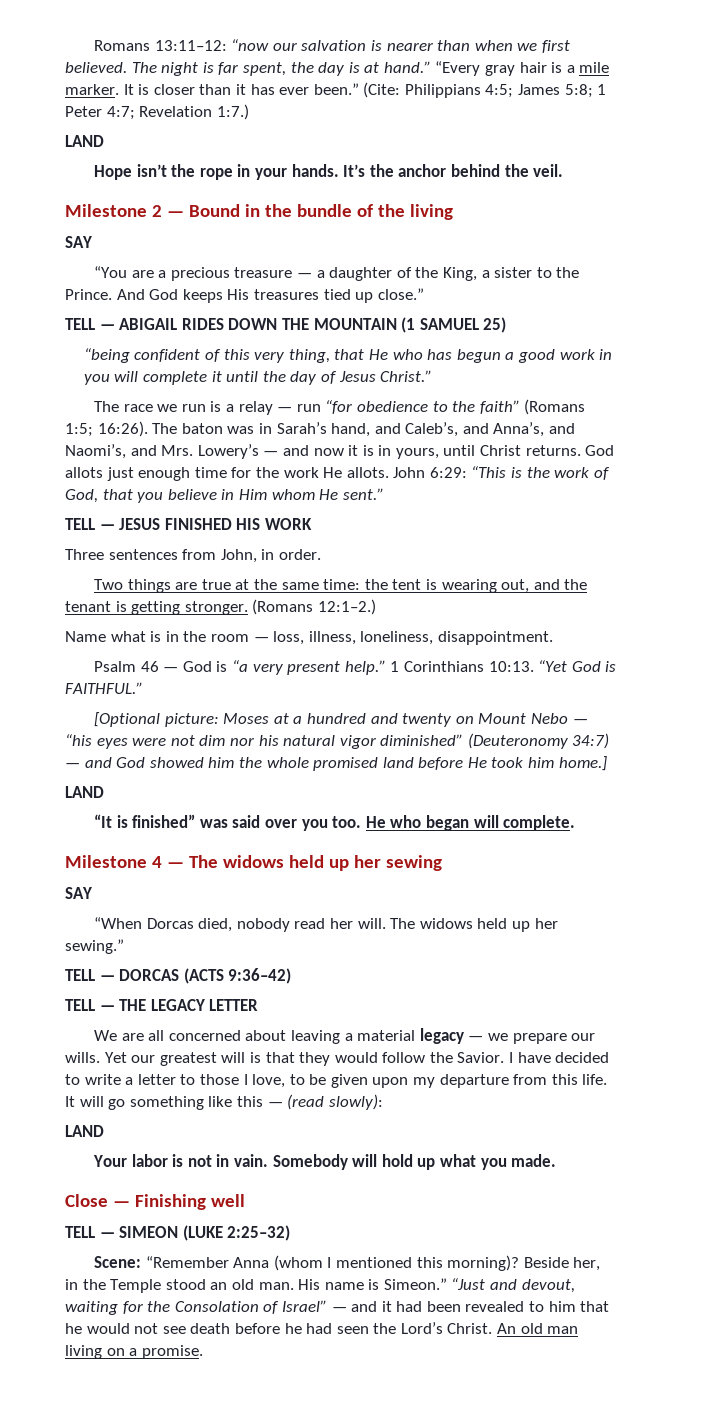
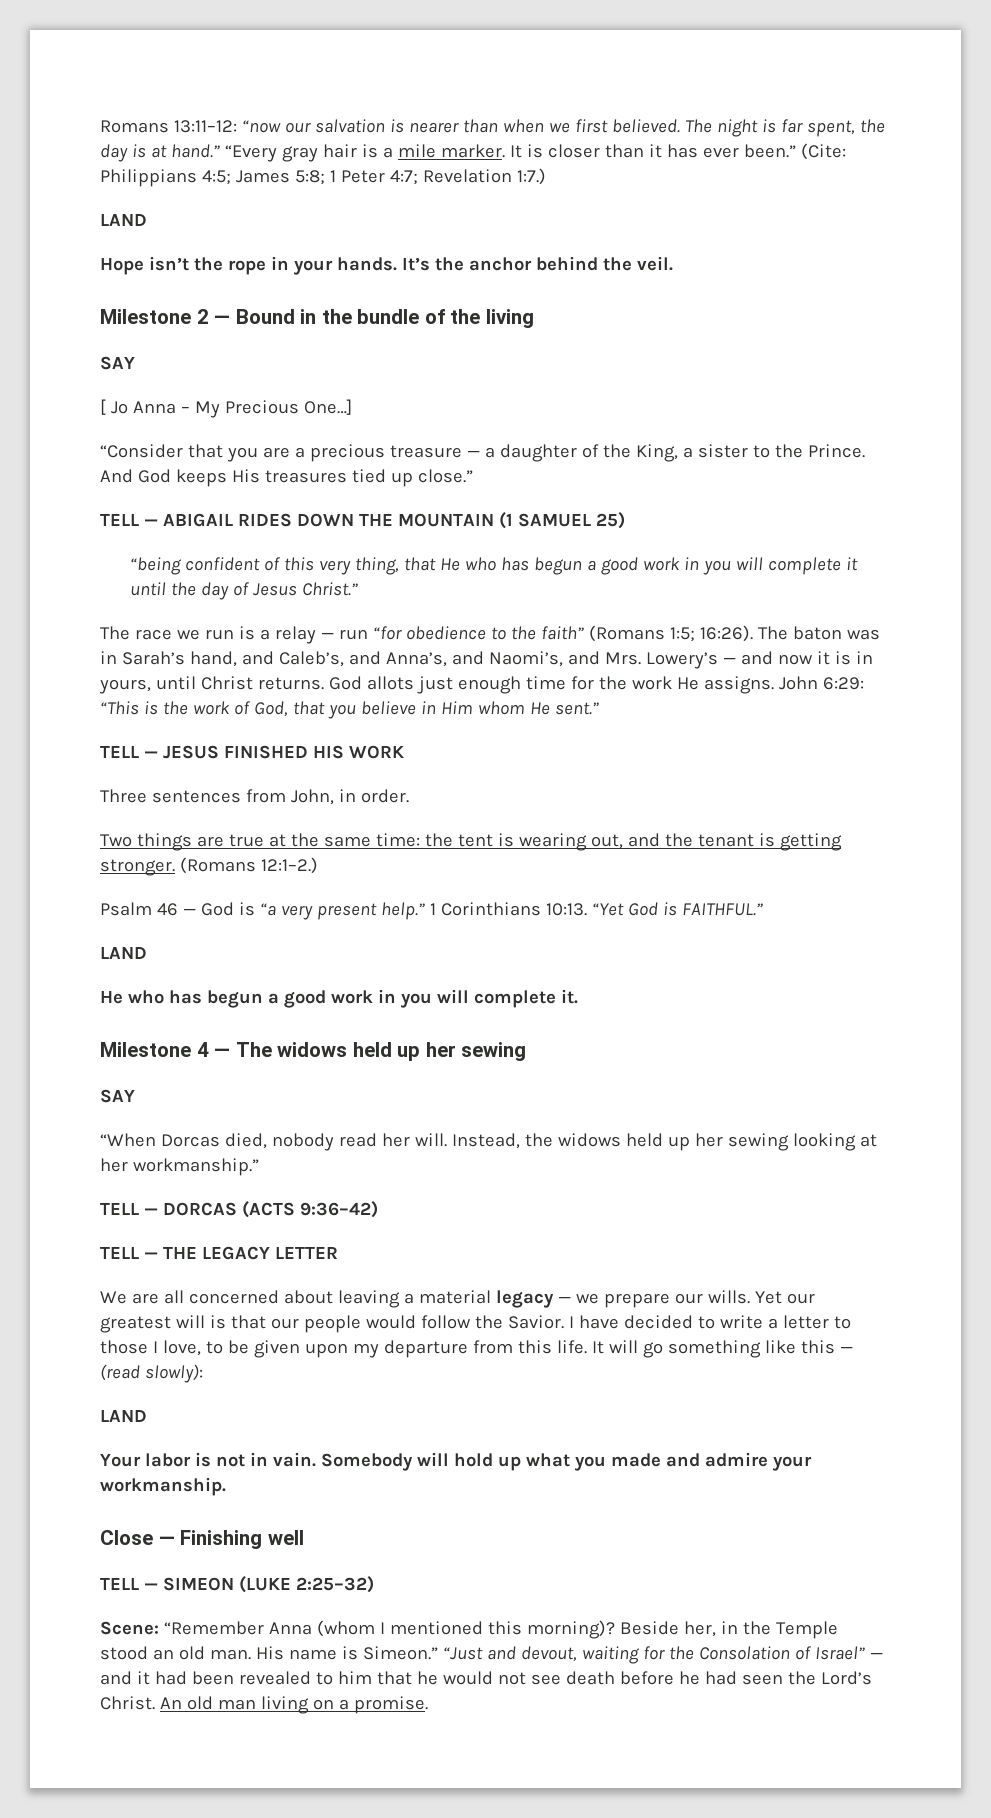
[94,266,128,278] “You -> [100,399,352,418] [100,444,258,462] [ Jo Anna – My Precious One…] // “Consider that you
[346,467,389,478] allots. -> [703,676,774,694] assigns.
[65,631,553,645] // Name what is in the room — loss, illness, loneliness, disappointment. -> (318, 865) none
[94,712,588,727] [65,733,610,749] [65,756,607,771] [65,786,104,798] [94,814,576,831] [Optional picture: Moses at a hundred and twenty on Mount Nebo — “his eyes were not dim nor his natural vigor diminished” (Deuteronomy 34:7) — and God showed him the whole promised land before He took him home.] // LAND // “It is finished” was said over you too. He who began will complete. -> [100,947,147,959] [100,989,578,1008] LAND // He who has begun a good work in you will complete it.
[390,918,558,932] [65,939,124,954] The widows held up her sewing.” -> [451,1133,877,1151] [100,1158,259,1176] Instead, the widows held up her sewing looking at her workmanship.”
[299,1052,331,1066] they -> [270,1315,361,1333] our people
[511,1154,557,1167] made. -> [610,1452,812,1471] [100,1477,226,1496] made and admire your workmanship.

